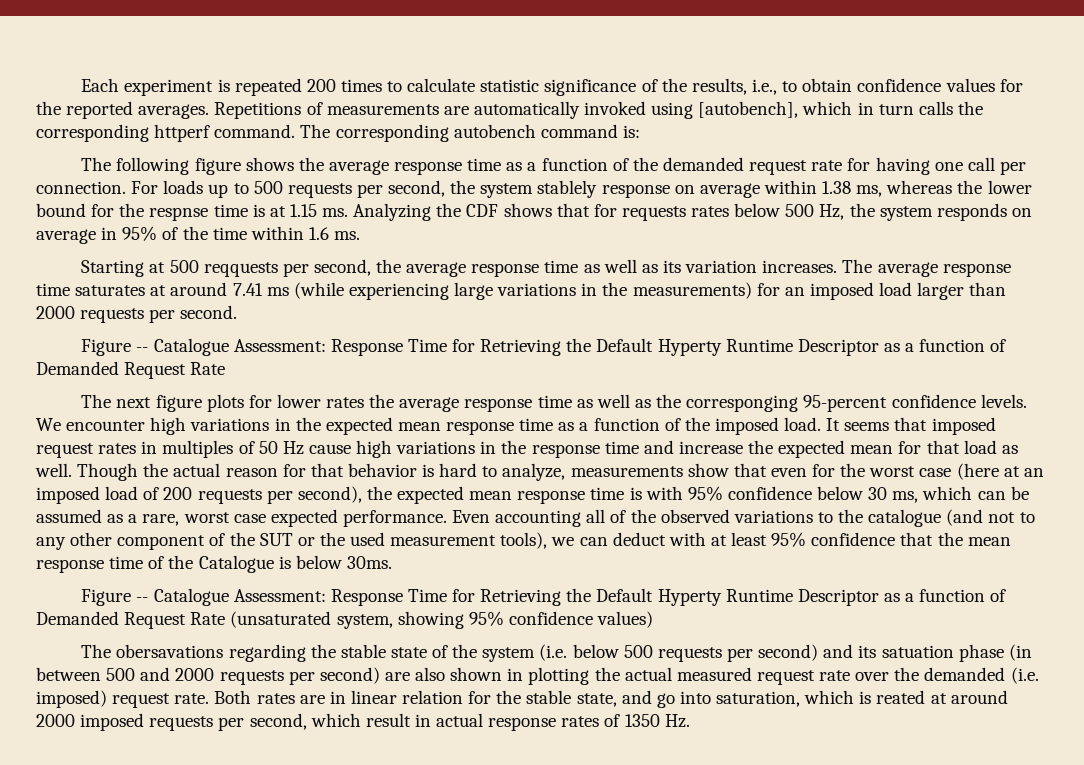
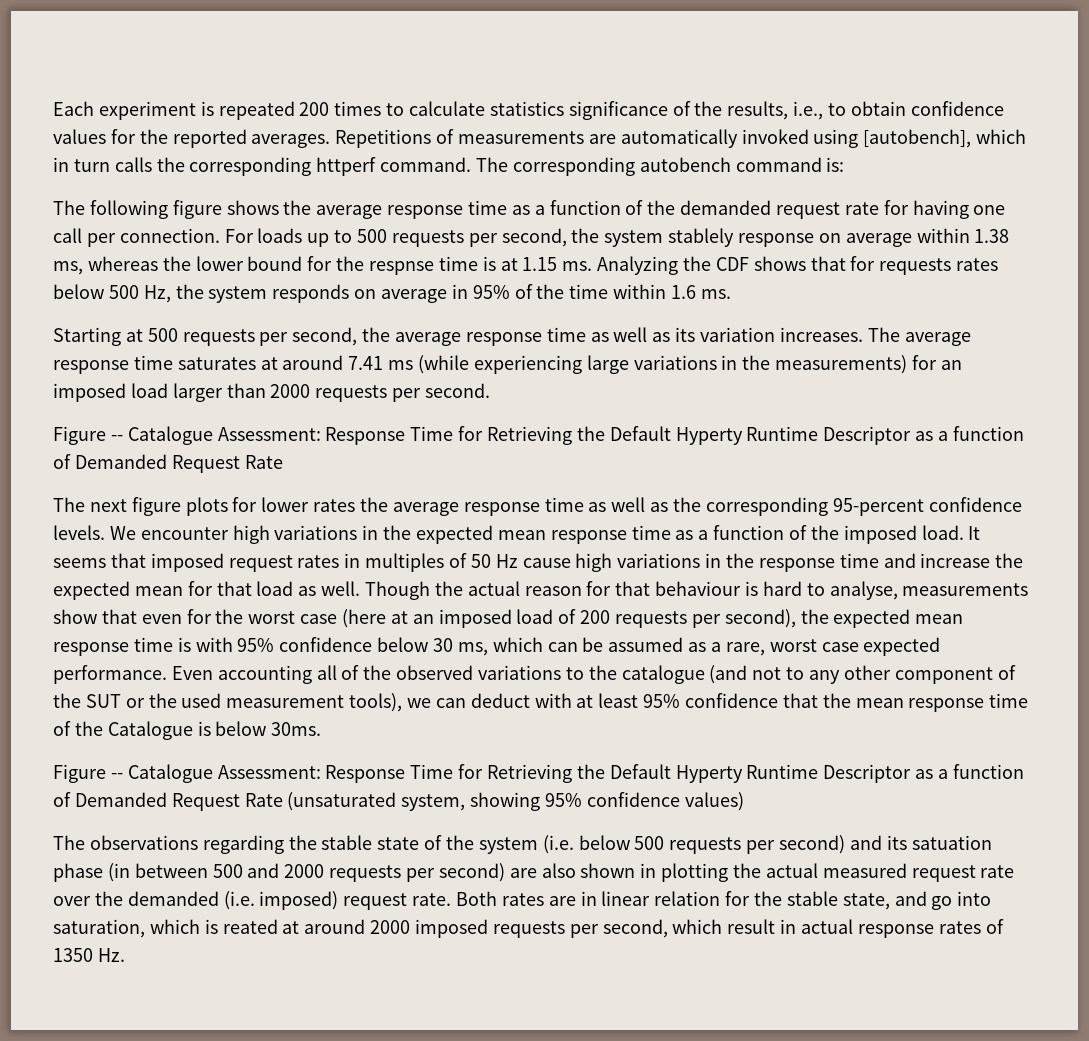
[480,79,540,92] statistic -> [489,101,564,116] statistics
[203,262,278,277] reqquests -> [182,329,255,346] requests
[686,395,799,412] corresponging -> [705,497,828,516] corresponding
[347,463,417,477] behavior -> [655,581,742,596] behaviour
[502,463,566,481] analyze, -> [829,581,898,600] analyse,
[116,644,224,658] obersavations -> [89,835,198,850] observations

